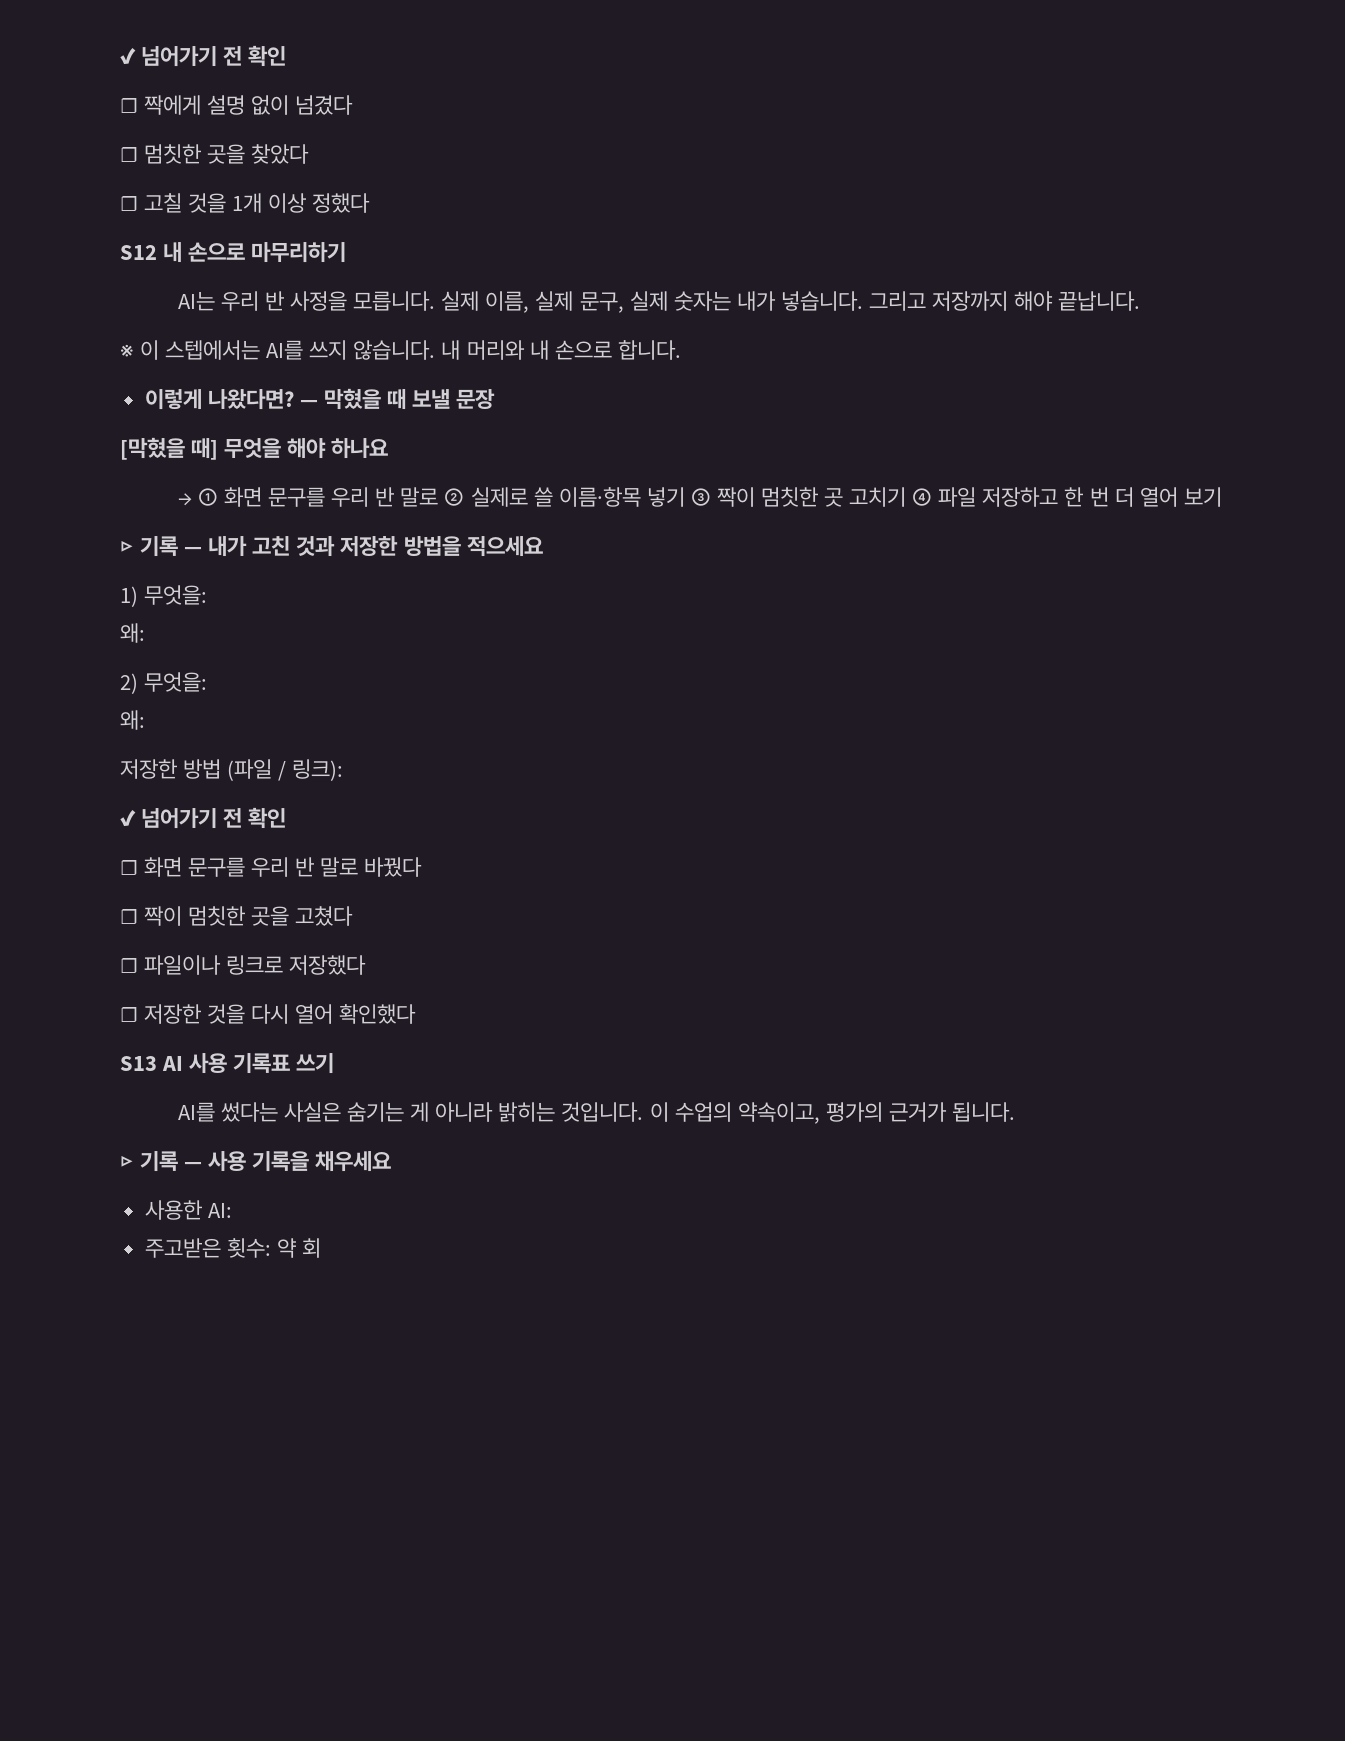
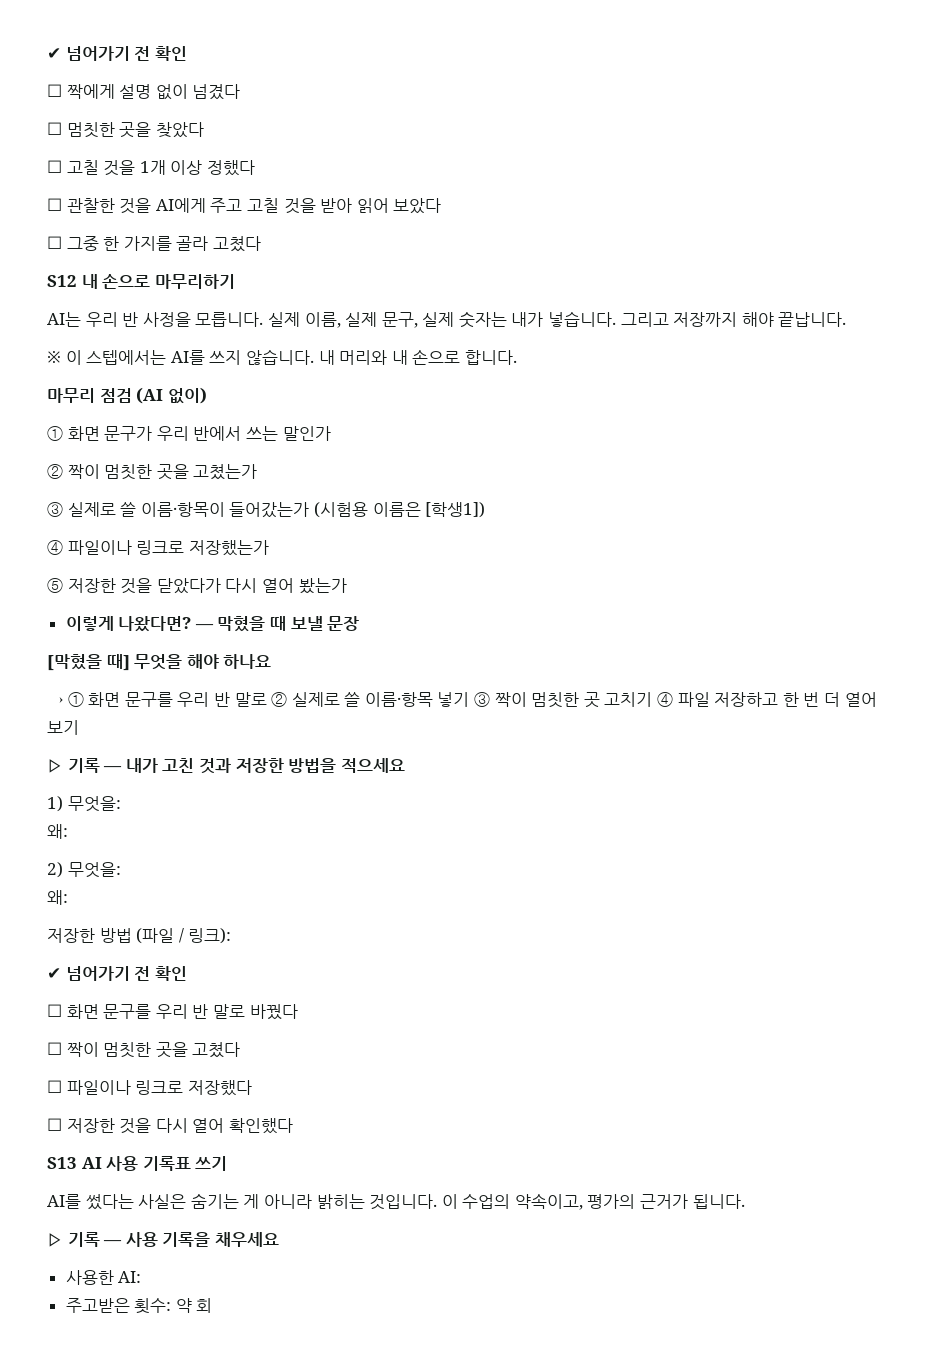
(371, 203) none -> [47,198,442,214] [47,236,261,252] // ☐ 관찰한 것을 AI에게 주고 고칠 것을 받아 읽어 보았다 // ☐ 그중 한 가지를 골라 고쳤다
(681, 350) none -> [47,387,207,404] [47,426,331,441] [47,464,258,480] [47,502,486,518] [47,540,269,556] [47,578,347,594] // 마무리 점검 (AI 없이) // ① 화면 문구가 우리 반에서 쓰는 말인가 // ② 짝이 멈칫한 곳을 고쳤는가 // ③ 실제로 쓸 이름·항목이 들어갔는가 (시험용 이름은 [학생1]) // ④ 파일이나 링크로 저장했는가 // ⑤ 저장한 것을 닫았다가 다시 열어 봤는가

